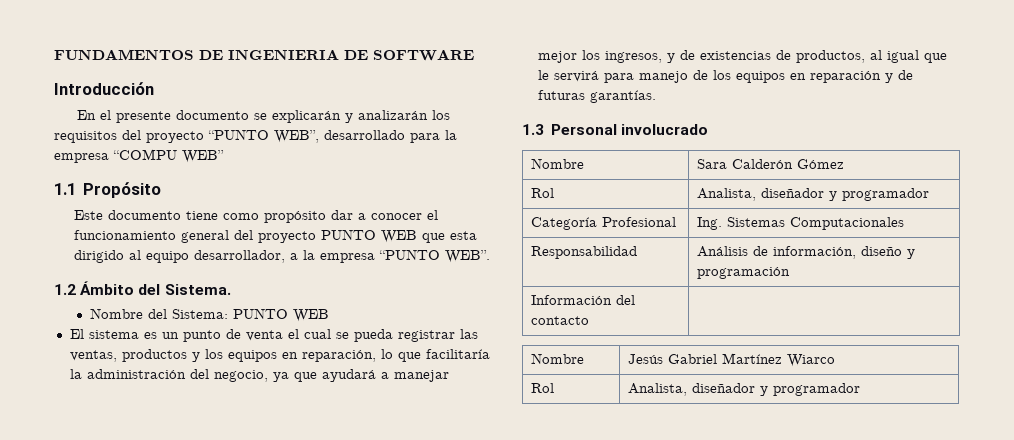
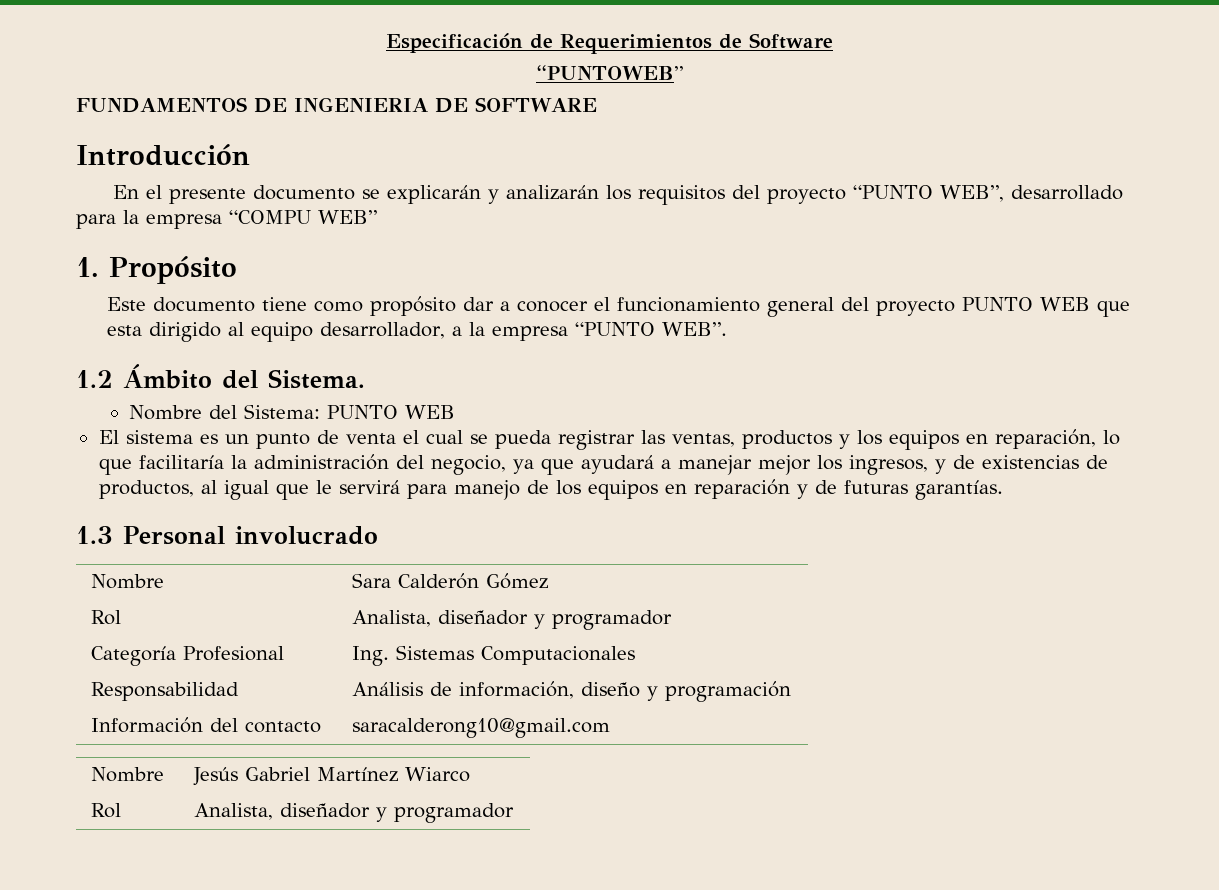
(54, 54) none -> [386,33,833,54] [536,65,683,80] Especificación de Requerimientos de Software // “PUNTOWEB” //
[54,183,76,195] 1.1 -> [76,257,99,277] 1.
(589, 320) none -> [351,718,610,738] saracalderong10@gmail.com

